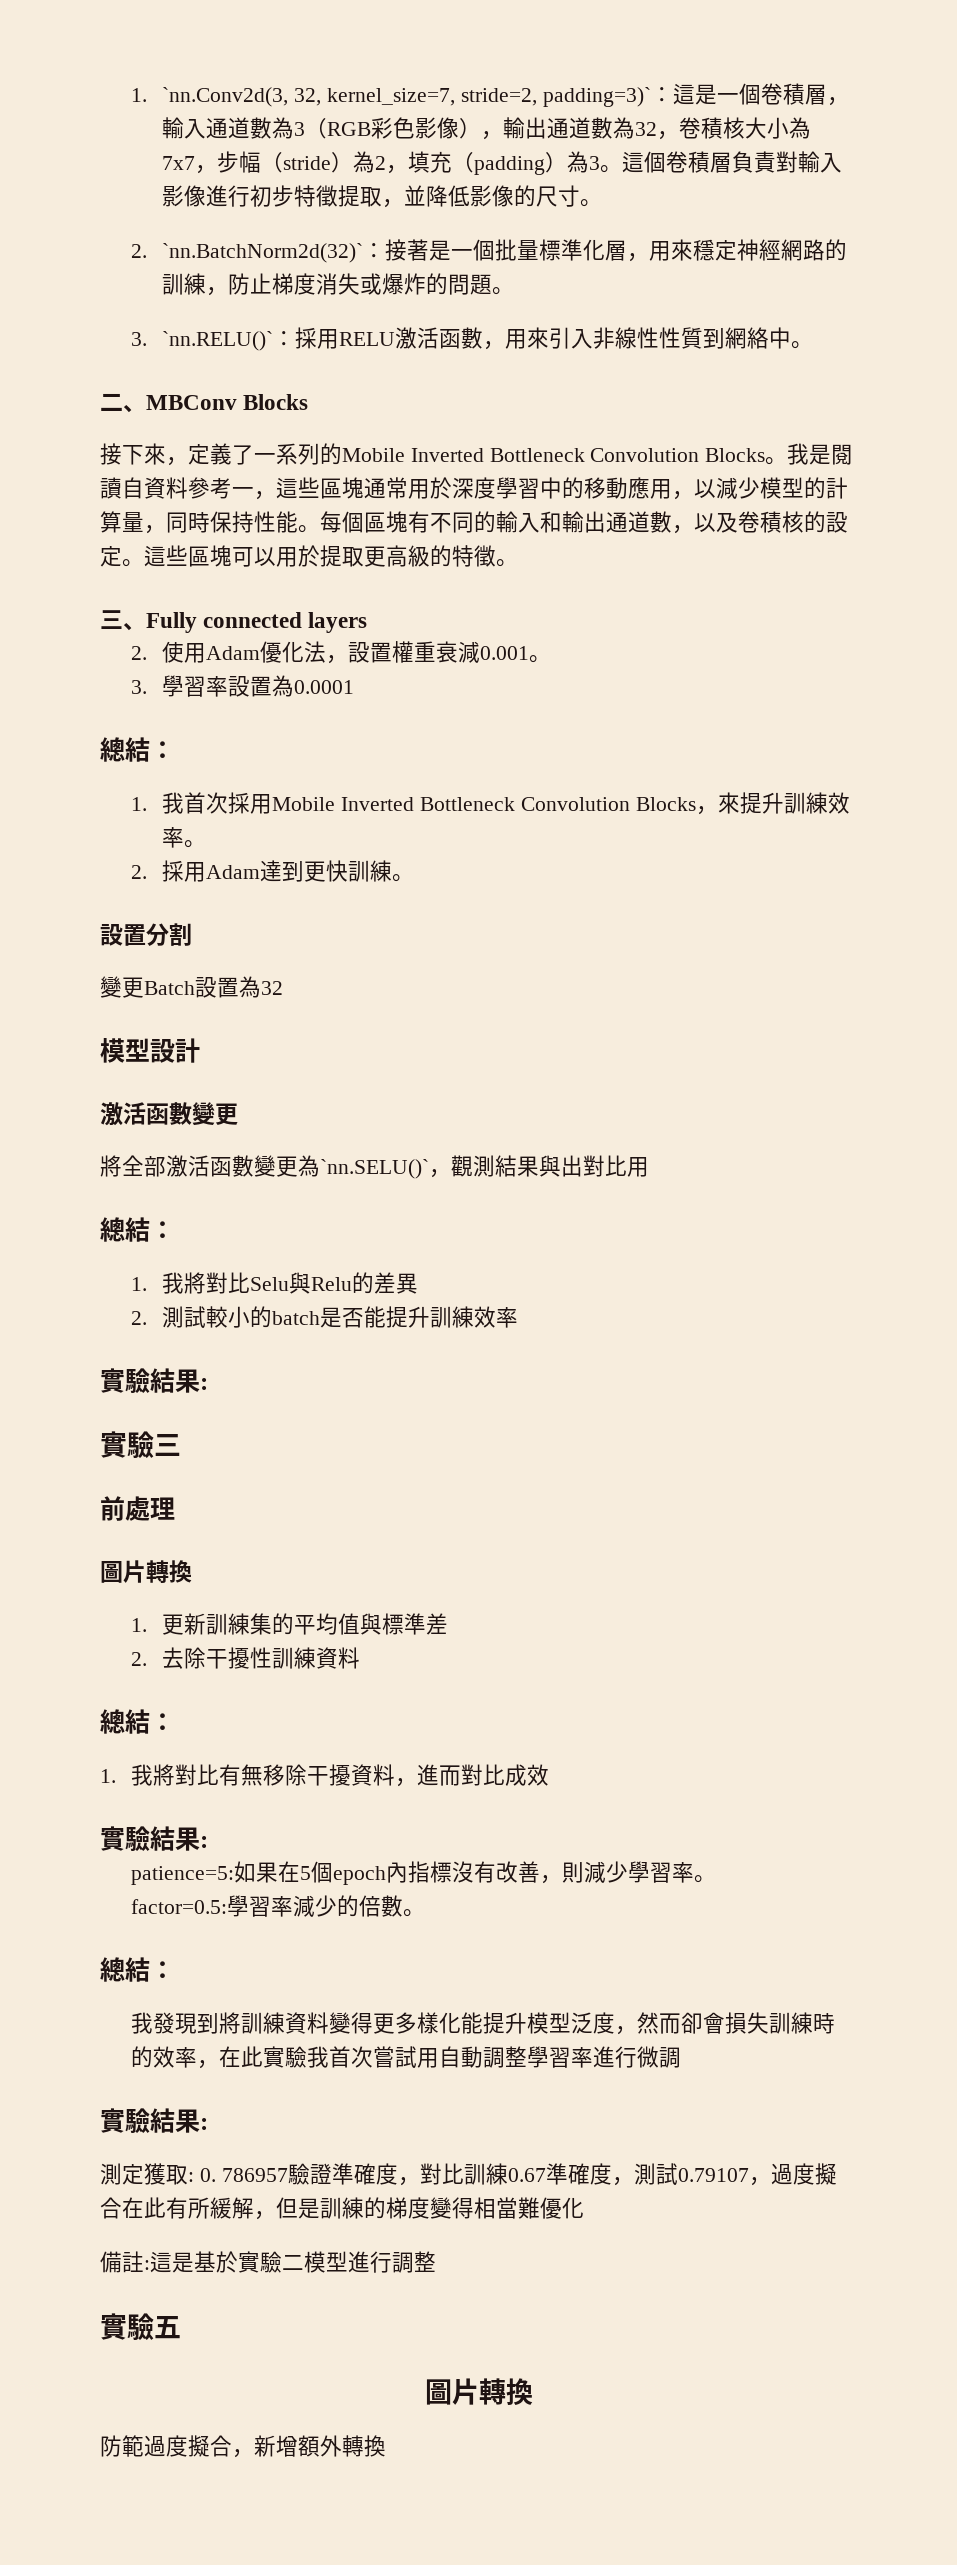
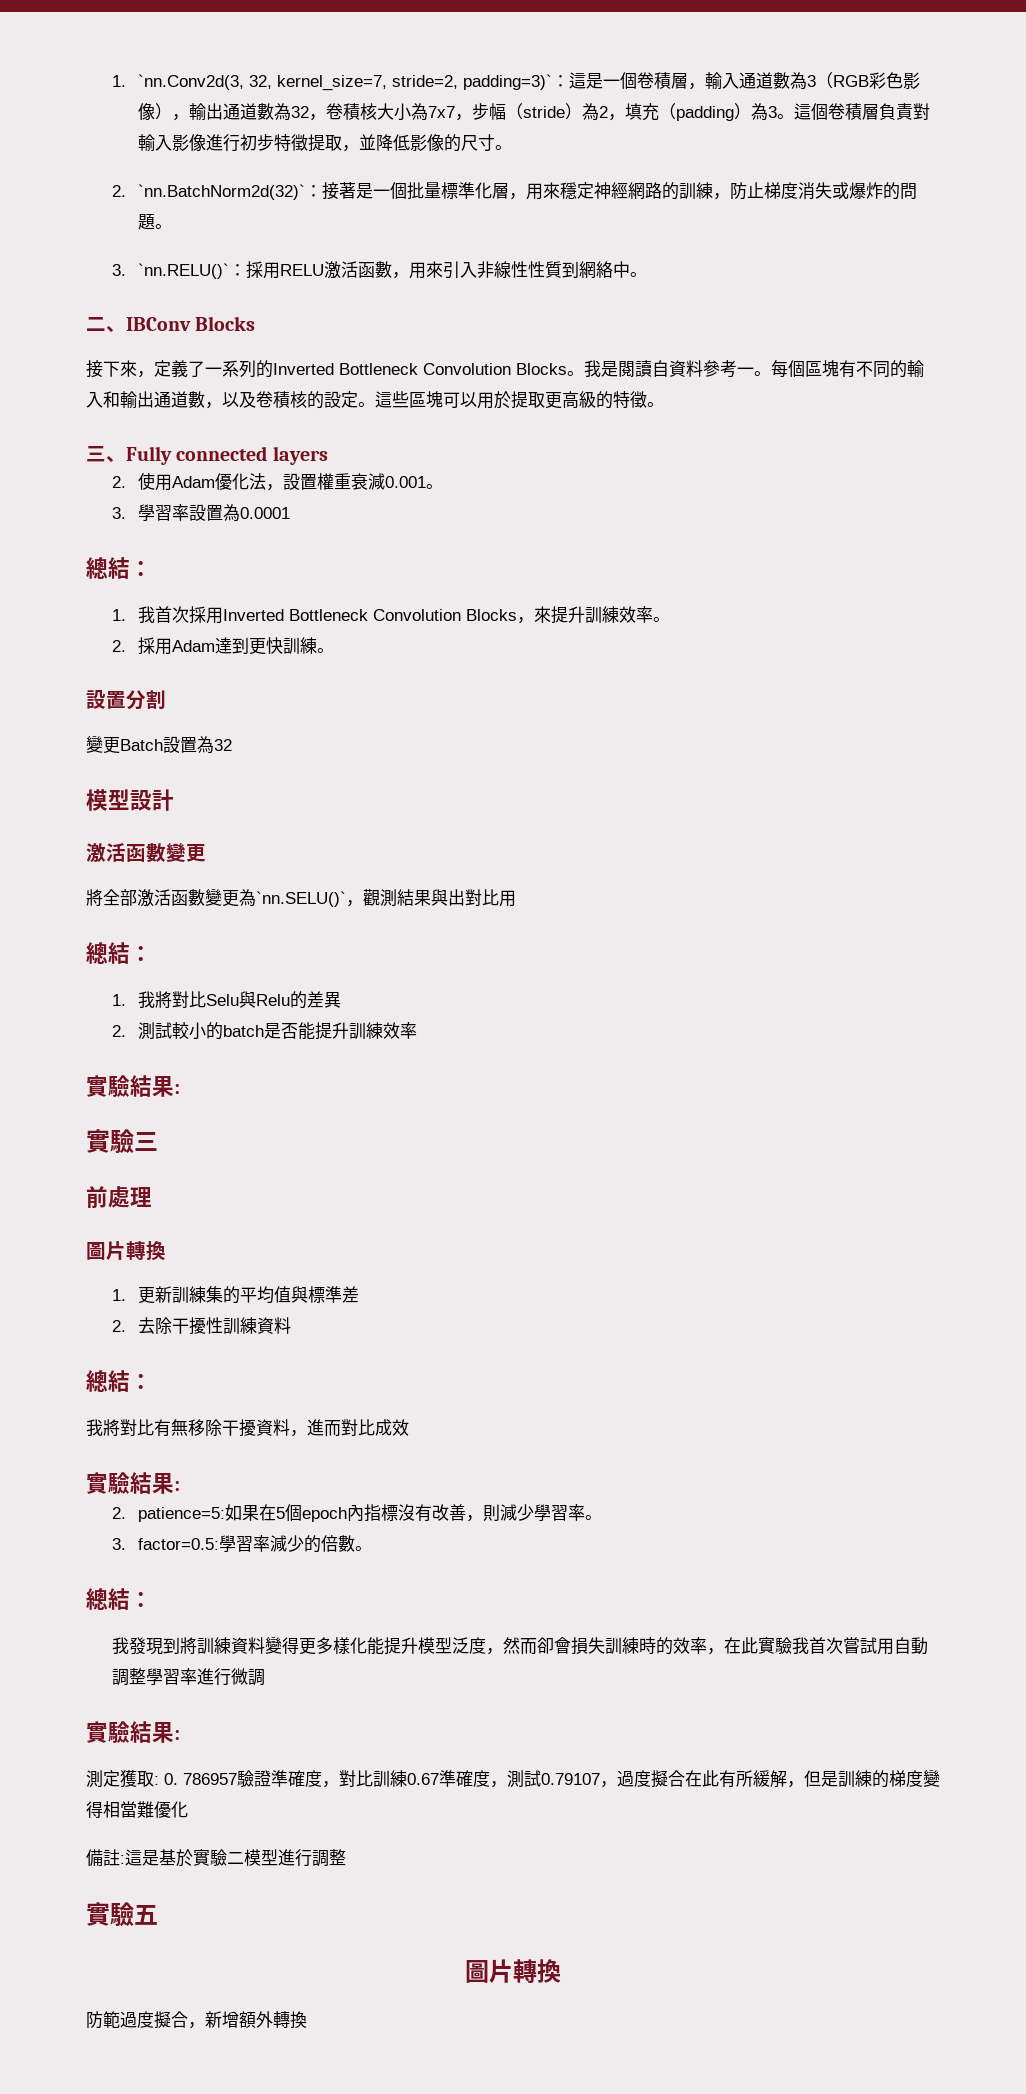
[146,395,237,410] MBConv -> [126,317,191,331] IBConv
[342,448,405,462] Mobile -> (273, 369) none
[254,477,848,500] [100,511,298,534] ，這些區塊通常用於深度學習中的移動應用，以減少模型的計算量，同時保持性能 -> (754, 371) none
[272,797,336,811] Mobile -> (224, 615) none
[100,1769,116,1783] 1. -> (152, 1381) none
(208, 1842) none -> [112,1507,127,1519] 2.
(717, 1879) none -> [112,1538,127,1550] 3.

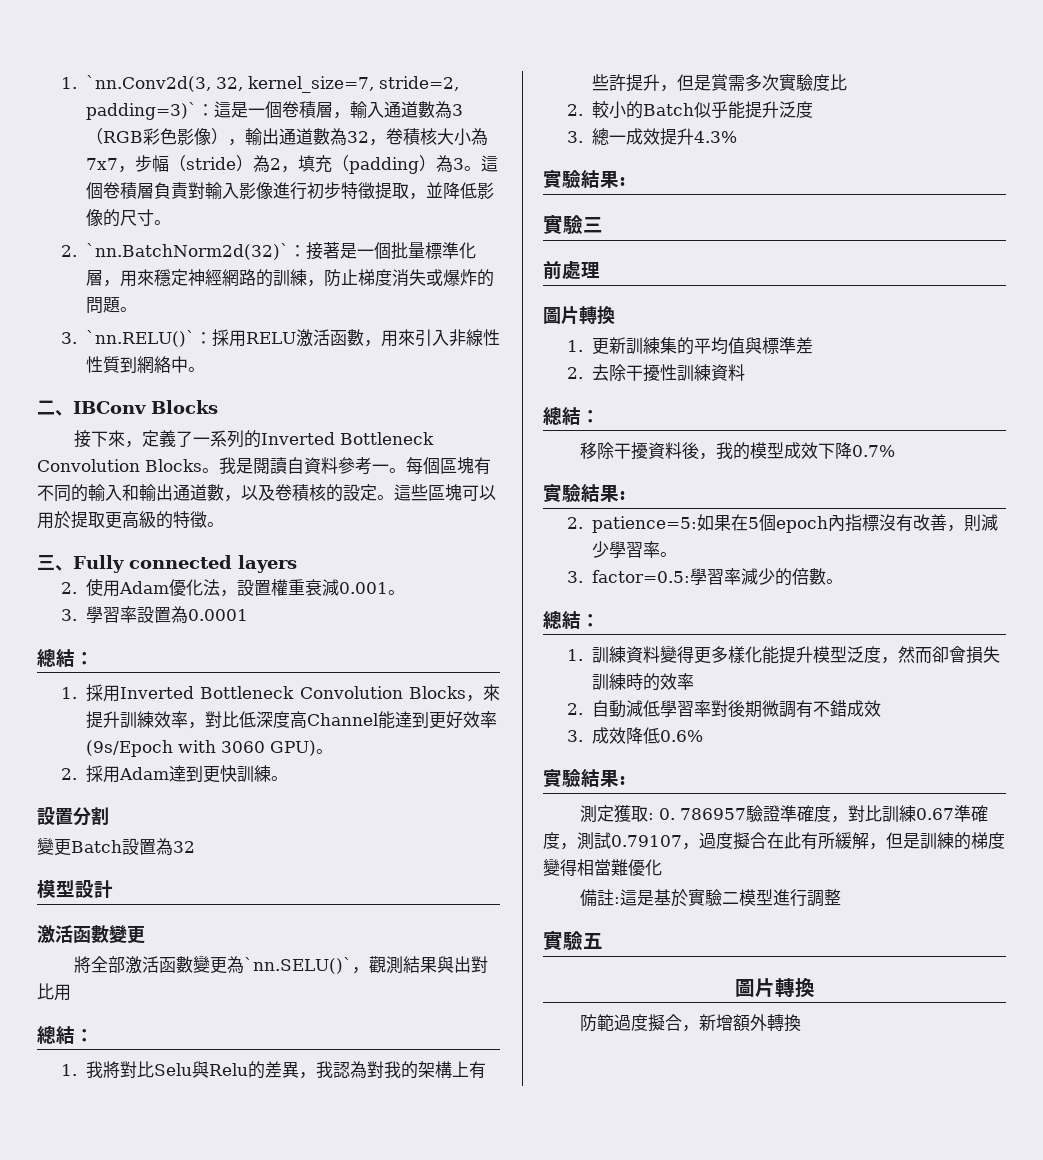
[138,606,190,623] 我首次 -> (78, 693) none
(654, 614) none -> [187,711,497,729] [85,740,316,757] ，對比低深度高Channel能達到更好效率(9s/Epoch with 3060 GPU)
[112,1022,418,1040] // 2.測試較小的batch是否能提升訓練效率 -> [298,1061,486,1079] [591,74,847,92] [567,101,813,119] [567,128,737,146] ，我認為對我的架構上有些許提升，但是賞需多次實驗度比 // 2.較小的Batch似乎能提升泛度 // 3.總一成效提升4.3%
[86,1419,409,1437] 我將對比有無移除干擾資料，進而對比成效 -> [580,442,896,460] 移除干擾資料後，我的模型成效下降0.7%
[112,1637,198,1655] 我發現到將 -> [567,649,584,661] 1.
[707,1637,929,1655] [112,1668,266,1686] ，在此實驗我首次嘗試用自動調整學習率進行微調 -> [567,700,881,718] [567,727,703,744] // 2.自動減低學習率對後期微調有不錯成效 // 3.成效降低0.6%

